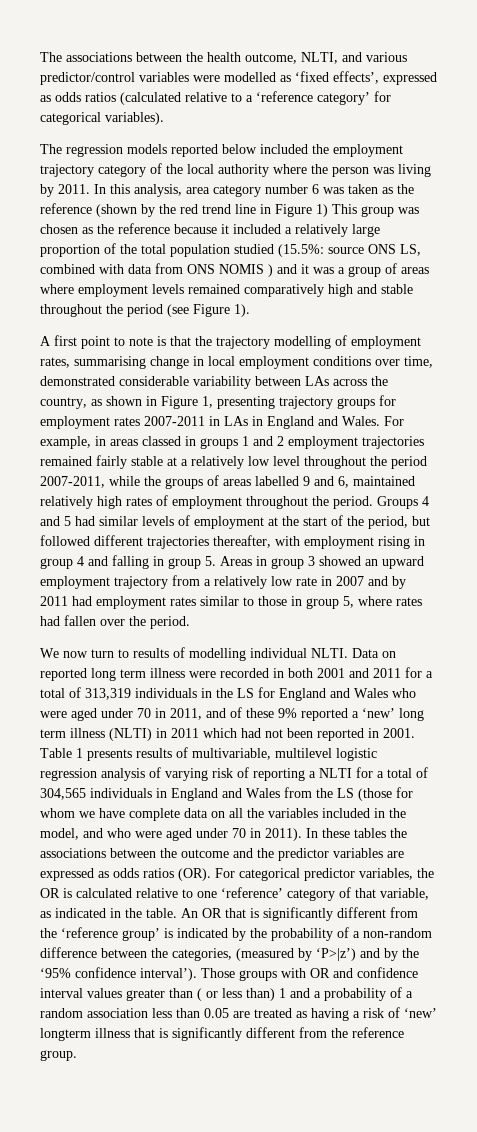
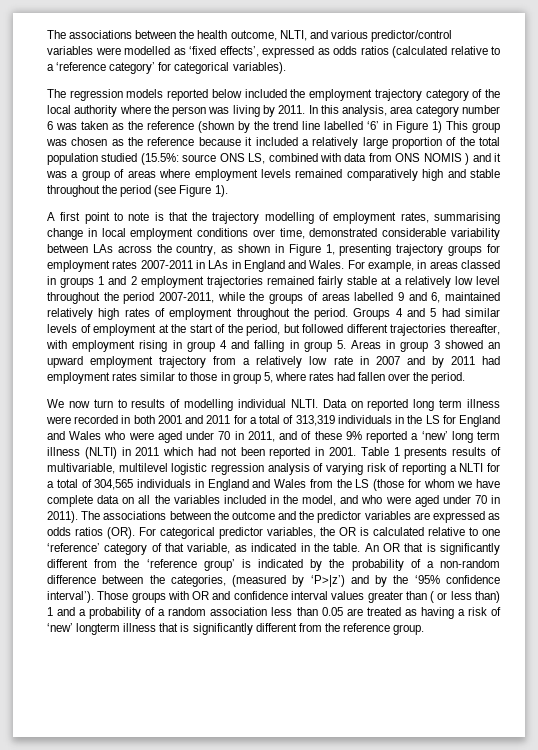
[180,204,198,214] red -> (269, 125) none
(256, 209) none -> [324,121,379,130] labelled ‘6’
[306,828,407,838] In these tables the -> [81,511,101,520] The

